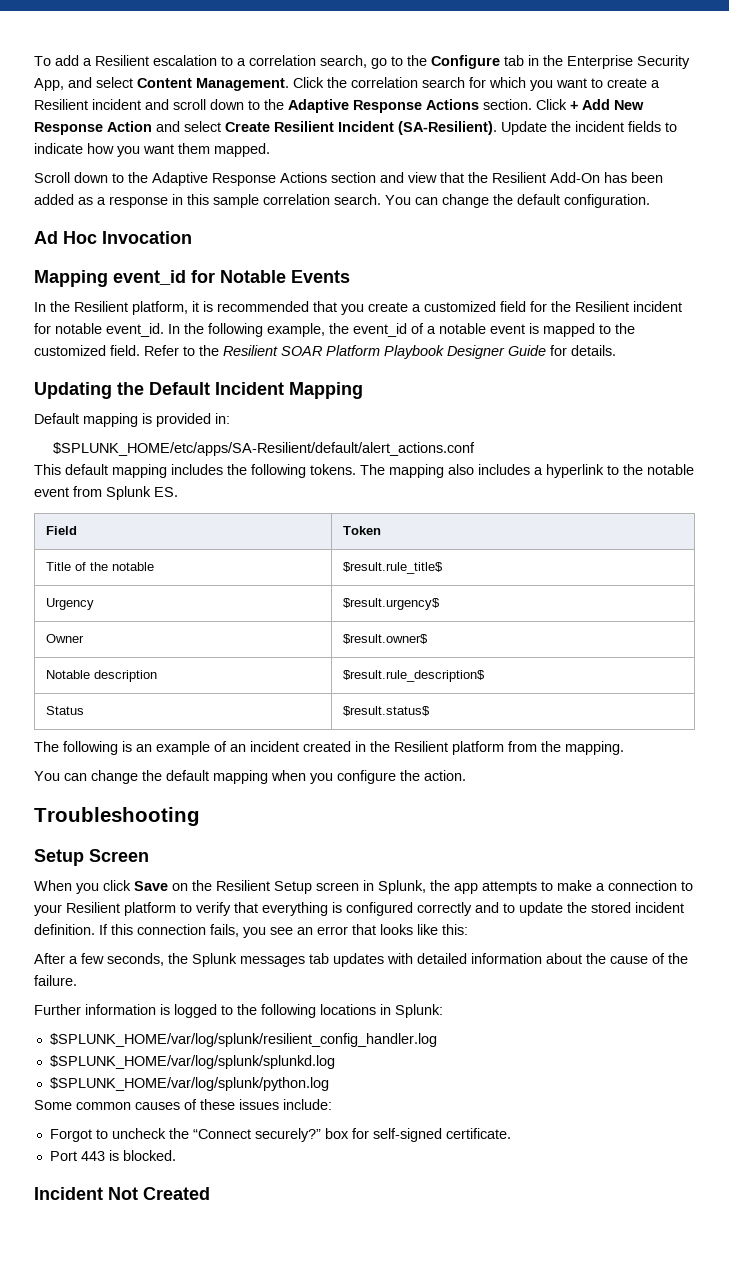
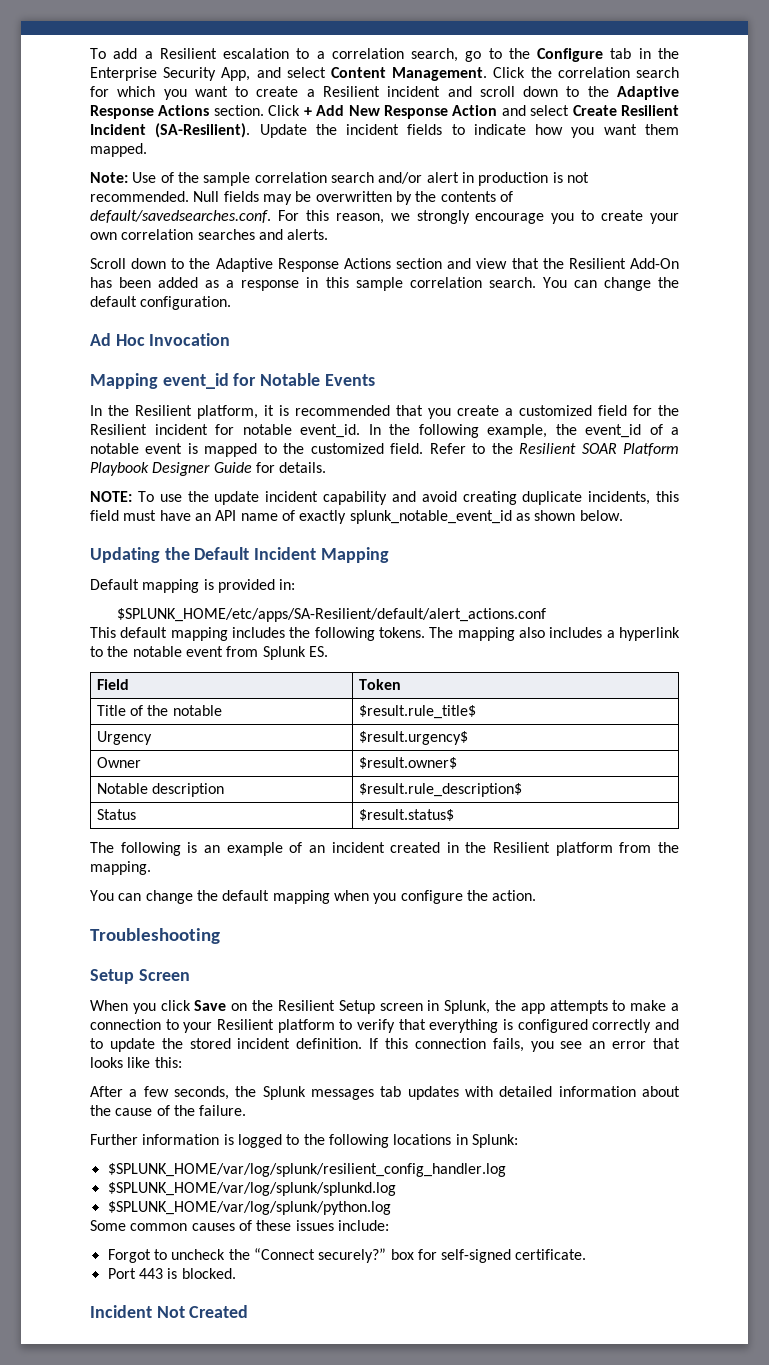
(270, 150) none -> [90,172,589,186] [90,191,513,205] [90,210,679,224] [90,229,329,240] // Note: Use of the sample correlation search and/or alert in production is not recommended. Null fields may be overwritten by the contents of default/savedsearches.conf. For this reason, we strongly encourage you to create your own correlation searches and alerts.
(616, 350) none -> [90,491,679,505] [90,510,623,524] // NOTE: To use the update incident capability and avoid creating duplicate incidents, this field must have an API name of exactly splunk_notable_event_id as shown below.

